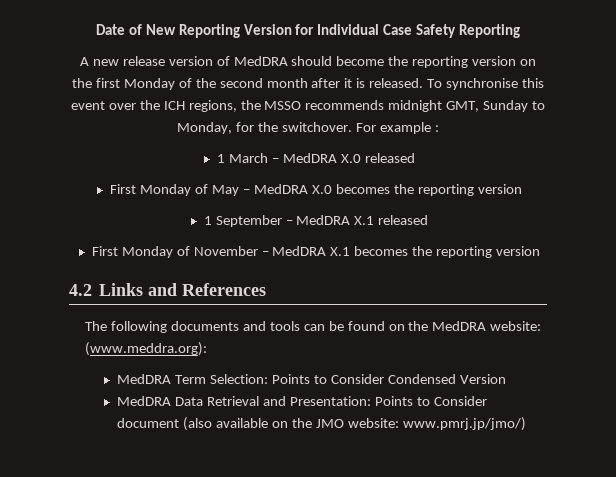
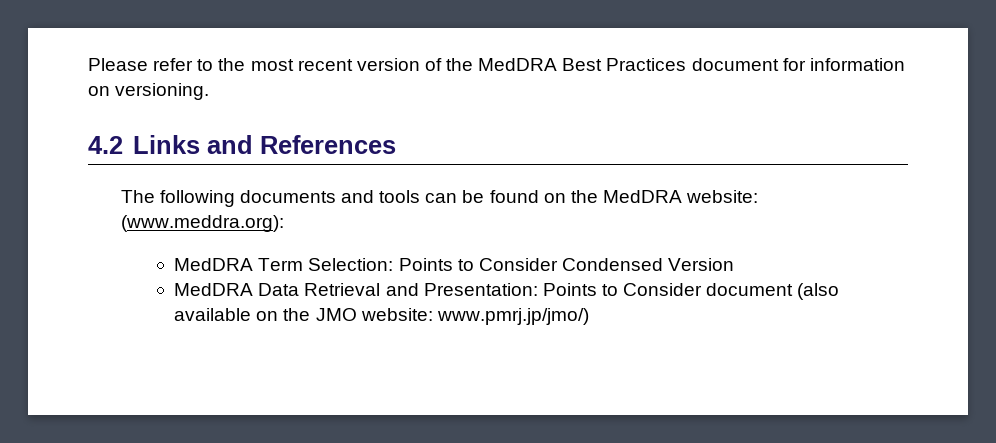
[95,24,521,38] [79,56,537,68] [72,78,544,90] [70,100,546,112] [177,122,439,134] [217,153,415,163] [110,184,522,196] [203,215,429,227] [91,246,541,258] Date of New Reporting Version for Individual Case Safety Reporting // A new release version of MedDRA should become the reporting version on the first Monday of the second month after it is released. To synchronise this event over the ICH regions, the MSSO recommends midnight GMT, Sunday to Monday, for the switchover. For example : // 1 March – MedDRA X.0 released // First Monday of May – MedDRA X.0 becomes the reporting version // 1 September – MedDRA X.1 released // First Monday of November – MedDRA X.1 becomes the reporting version -> [88,58,905,71] [88,83,210,100] Please refer to the most recent version of the MedDRA Best Practices document for information on versioning.

